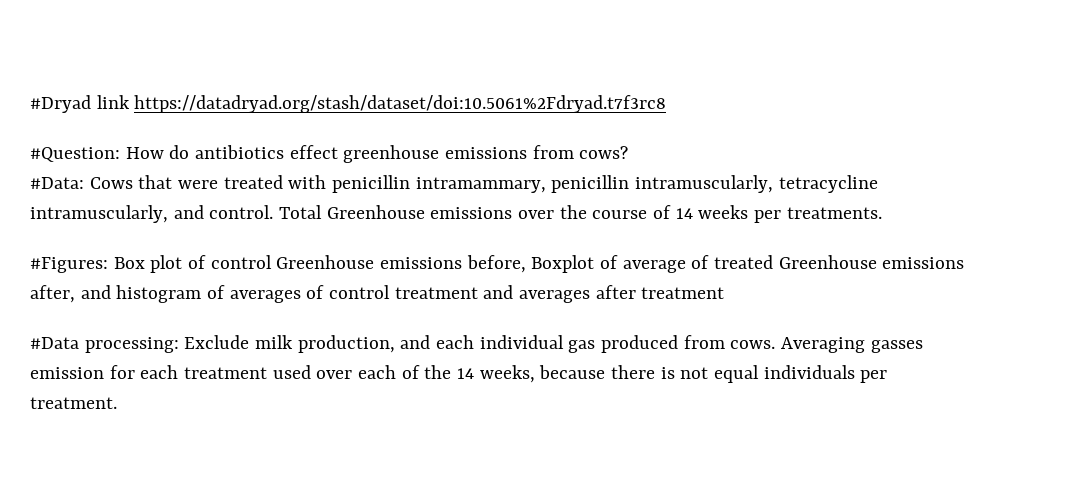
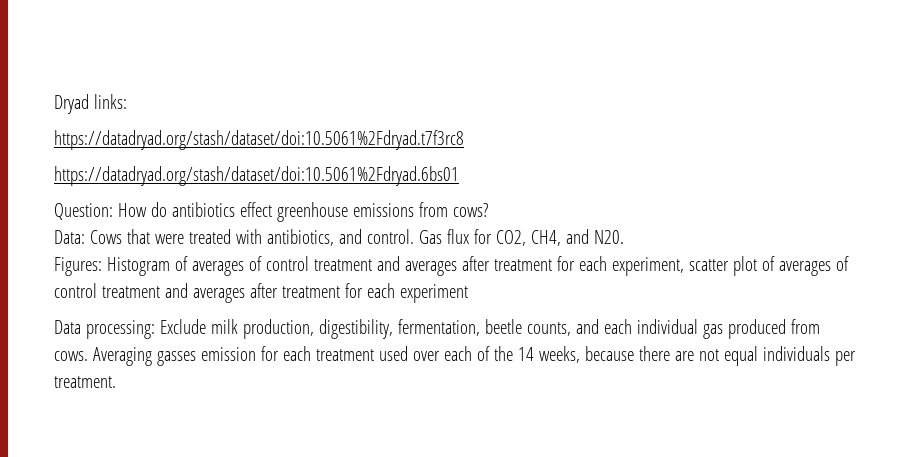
[30,95,130,113] #Dryad link -> [54,94,127,114] Dryad links: //
[30,147,120,162] #Question: -> [54,166,459,186] [54,203,113,220] https://datadryad.org/stash/dataset/doi:10.5061%2Fdryad.6bs01 // Question:
[30,177,84,189] #Data: -> [54,230,85,244] Data:
[332,175,878,193] [30,205,882,223] [30,255,965,273] [30,285,725,303] [30,335,395,353] penicillin intramammary, penicillin intramuscularly, tetracycline intramuscularly, and control. Total Greenhouse emissions over the course of 14 weeks per treatments. // #Figures: Box plot of control Greenhouse emissions before, Boxplot of average of treated Greenhouse emissions after, and histogram of averages of control treatment and averages after treatment // #Data processing: Exclude milk production, -> [266,229,624,246] [54,256,849,276] [54,283,468,303] [54,319,571,339] antibiotics, and control. Gas flux for CO2, CH4, and N20. // Figures: Histogram of averages of control treatment and averages after treatment for each experiment, scatter plot of averages of control treatment and averages after treatment for each experiment // Data processing: Exclude milk production, digestibility, fermentation, beetle counts,
[660,367,675,379] is -> [674,351,694,361] are

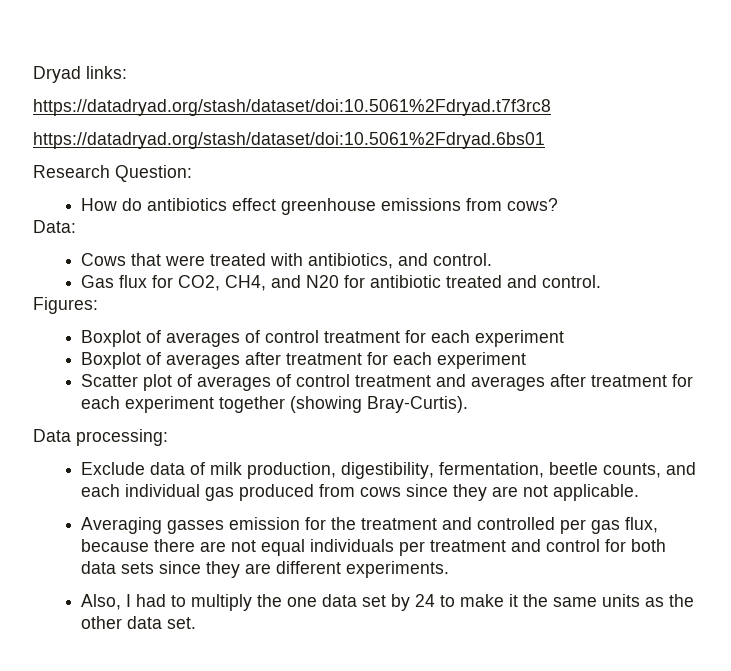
(459, 176) none -> [33,165,110,178] Research
(113, 211) none -> (192, 173) //
(85, 237) none -> (76, 226) //
(414, 236) none -> (493, 259) //
[593,230,624,244] N20. -> [306,275,602,288] N20 for antibiotic treated and control.
[106,256,729,276] Histogram of averages of control treatment and averages after treatment for each experiment, scatter -> [81,330,565,347] [81,352,527,369] [81,374,139,387] // Boxplot of averages of control treatment for each experiment // Boxplot of averages after treatment for each experiment // Scatter
(468, 293) none -> [219,396,469,413] together (showing Bray-Curtis).
[159,319,206,334] Exclude -> [81,462,206,475] // Exclude data of
[54,346,580,366] cows. Averaging gasses emission for each treatment used over each of the 14 weeks, -> [360,484,640,501] [81,517,659,534] cows since they are not applicable. // Averaging gasses emission for the treatment and controlled per gas flux,
[54,376,116,388] treatment. -> [430,539,667,552] [81,561,450,578] [81,594,695,611] [81,616,197,629] treatment and control for both data sets since they are different experiments. // Also, I had to multiply the one data set by 24 to make it the same units as the other data set.

